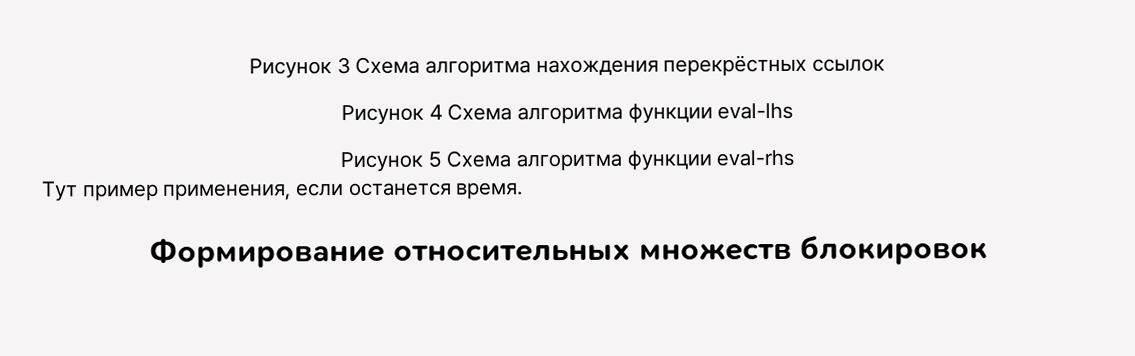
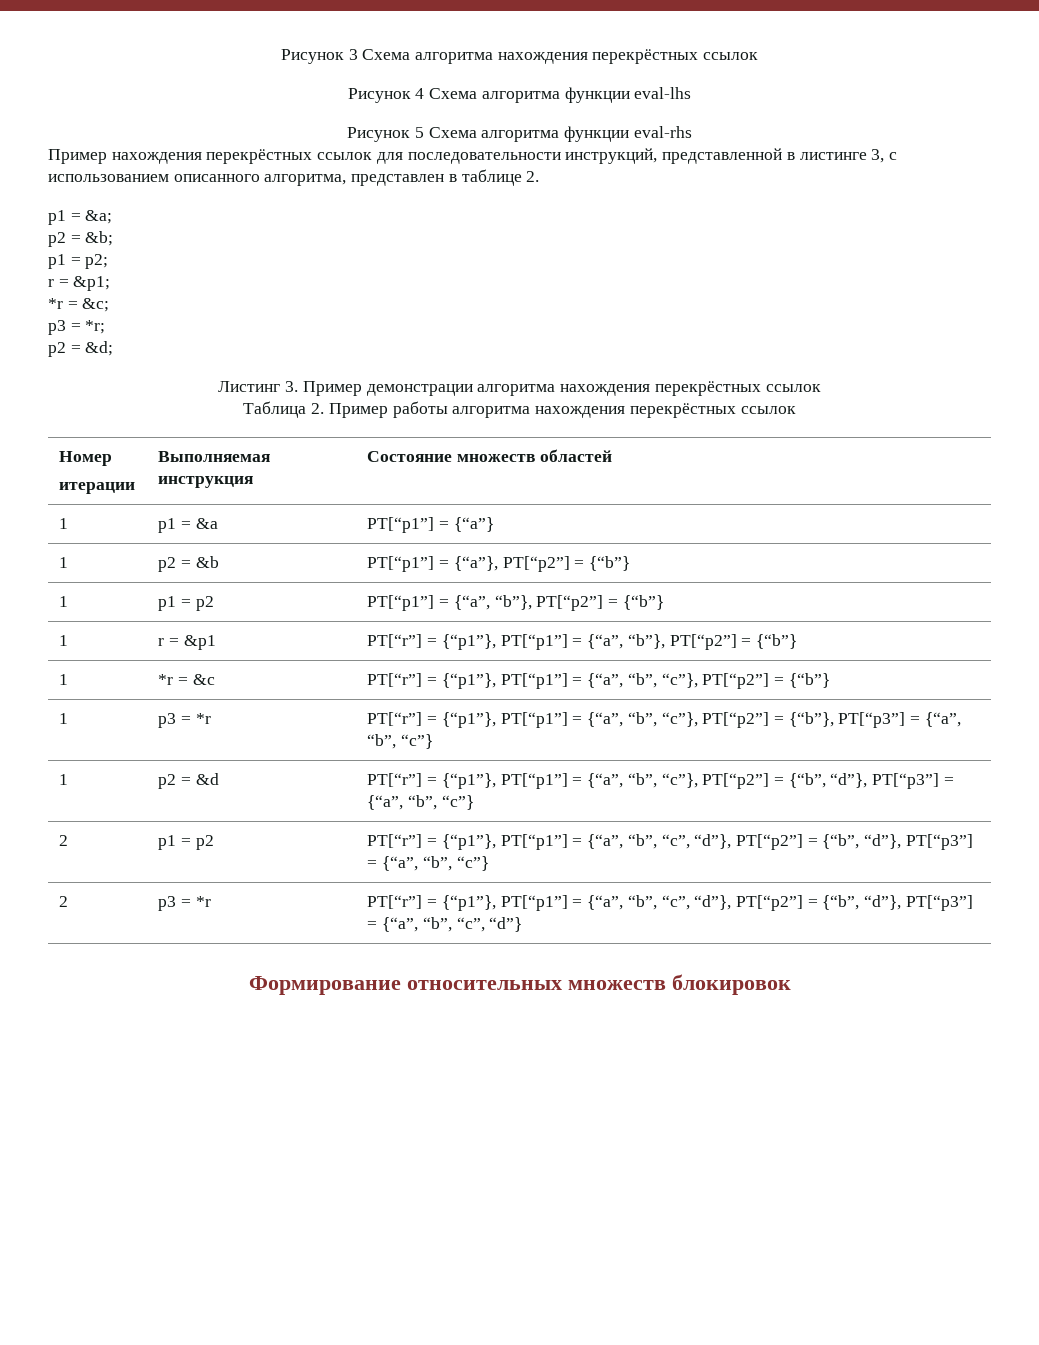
[42,181,524,202] Тут пример применения, если останется время. -> [48,148,897,164] [48,169,540,186] [48,210,113,225] [48,231,114,247] [48,254,109,269] [48,276,111,291] [48,298,110,312] [48,320,106,335] [48,341,114,357] [218,381,821,396] [243,401,796,418] [59,451,113,466] [59,482,136,494] [158,451,271,462] [158,476,254,488] [367,449,612,462] [59,518,69,529] [158,518,218,533] [367,517,494,533] [59,557,69,568] [158,556,219,572] [367,556,631,572] [59,596,69,607] [158,596,214,611] [367,595,664,611] [59,635,69,646] [158,635,216,650] [367,634,797,650] [59,674,69,685] [158,674,215,685] [367,673,830,689] [59,713,69,724] [158,713,211,728] [367,712,961,728] [367,734,434,749] [59,774,69,785] [158,773,219,789] [367,773,954,789] [367,795,474,810] [59,835,69,846] [158,835,214,850] [367,834,973,850] [367,856,489,871] [59,896,69,907] [158,896,211,911] [367,895,973,911] [367,917,523,932] Пример нахождения перекрёстных ссылок для последовательности инструкций, представленной в листинге 3, с использованием описанного алгоритма, представлен в таблице 2. // p1 = &a; // p2 = &b; // p1 = p2; // r = &p1; // *r = &c; // p3 = *r; // p2 = &d; // Листинг 3. Пример демонстрации алгоритма нахождения перекрёстных ссылок // Таблица 2. Пример работы алгоритма нахождения перекрёстных ссылок // Номер // итерации | Выполняемая инструкция | Состояние множеств областей // 1 | p1 = &a | PT[“p1”] = {“a”} // 1 | p2 = &b | PT[“p1”] = {“a”}, PT[“p2”] = {“b”} // 1 | p1 = p2 | PT[“p1”] = {“a”, “b”}, PT[“p2”] = {“b”} // 1 | r = &p1 | PT[“r”] = {“p1”}, PT[“p1”] = {“a”, “b”}, PT[“p2”] = {“b”} // 1 | *r = &c | PT[“r”] = {“p1”}, PT[“p1”] = {“a”, “b”, “c”}, PT[“p2”] = {“b”} // 1 | p3 = *r | PT[“r”] = {“p1”}, PT[“p1”] = {“a”, “b”, “c”}, PT[“p2”] = {“b”}, PT[“p3”] = {“a”, “b”, “c”} // 1 | p2 = &d | PT[“r”] = {“p1”}, PT[“p1”] = {“a”, “b”, “c”}, PT[“p2”] = {“b”, “d”}, PT[“p3”] = {“a”, “b”, “c”} // 2 | p1 = p2 | PT[“r”] = {“p1”}, PT[“p1”] = {“a”, “b”, “c”, “d”}, PT[“p2”] = {“b”, “d”}, PT[“p3”] = {“a”, “b”, “c”} // 2 | p3 = *r | PT[“r”] = {“p1”}, PT[“p1”] = {“a”, “b”, “c”, “d”}, PT[“p2”] = {“b”, “d”}, PT[“p3”] = {“a”, “b”, “c”, “d”}

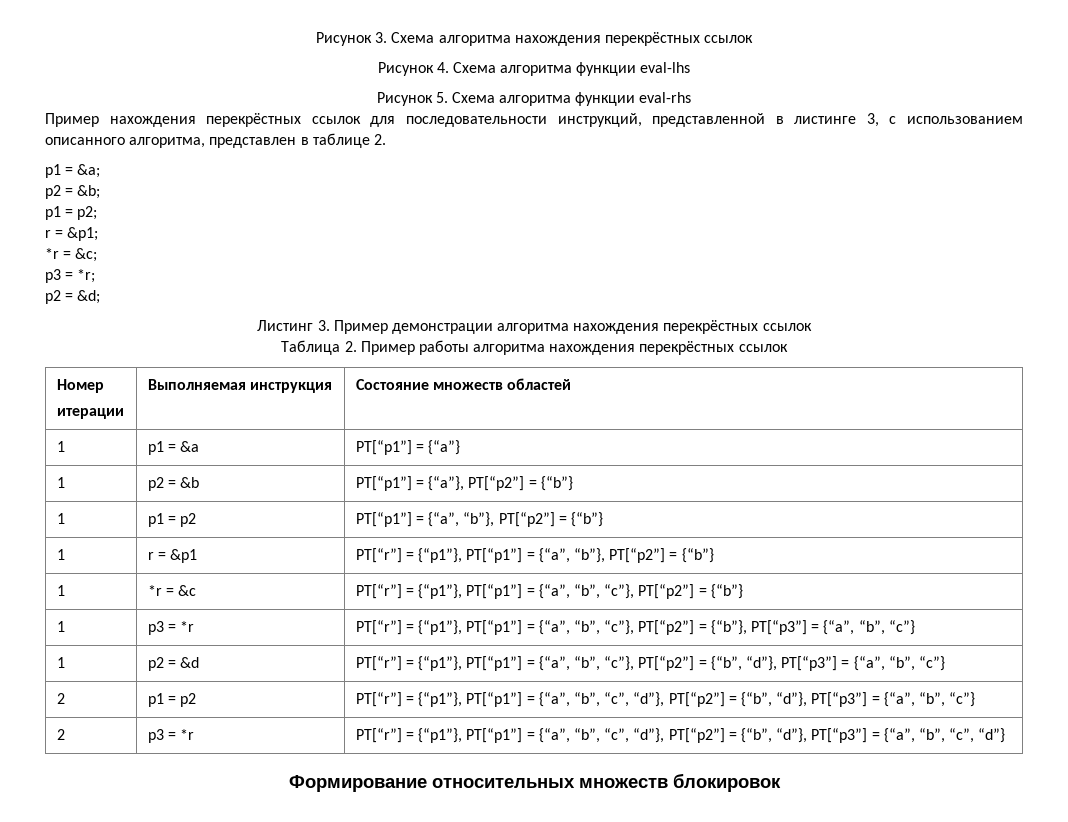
[280,49,358,64] Рисунок 3 -> [315,32,388,46] Рисунок 3.
[415,88,425,99] 4 -> [436,62,449,73] 4.
[414,127,424,138] 5 -> [435,92,448,103] 5.

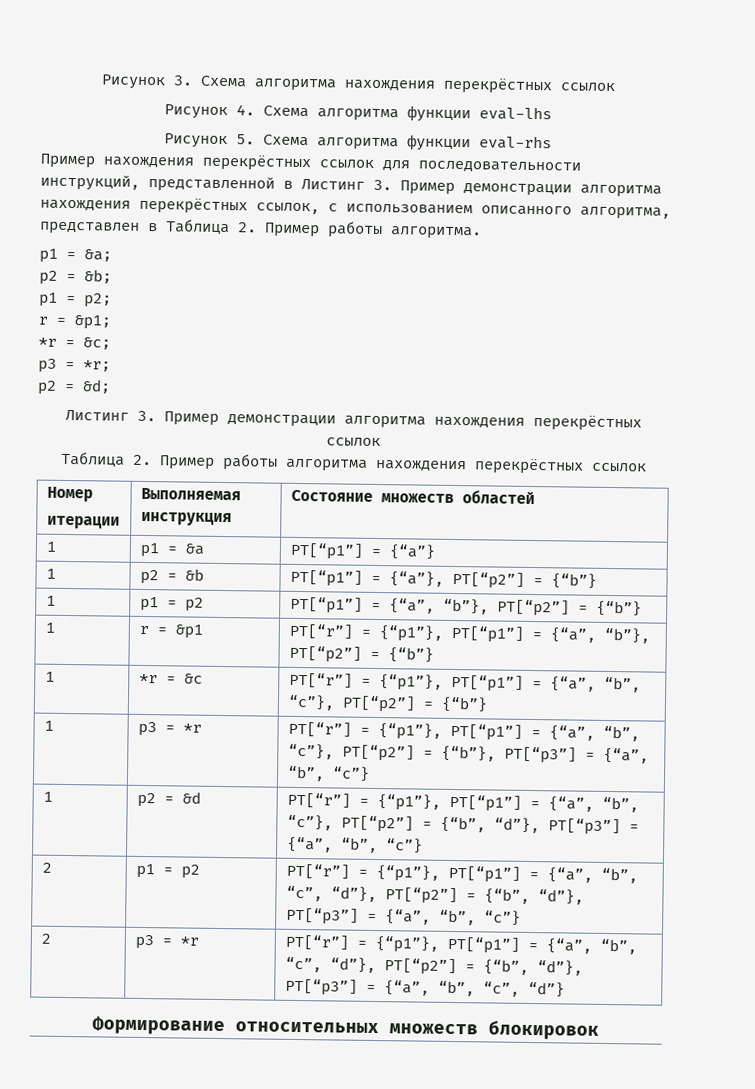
[794,113,879,127] листинге 3, -> [301,178,662,198] [40,197,320,215] Листинг 3. Пример демонстрации алгоритма нахождения перекрёстных ссылок,
[312,133,386,148] таблице 2. -> [166,219,482,240] Таблица 2. Пример работы алгоритма.

